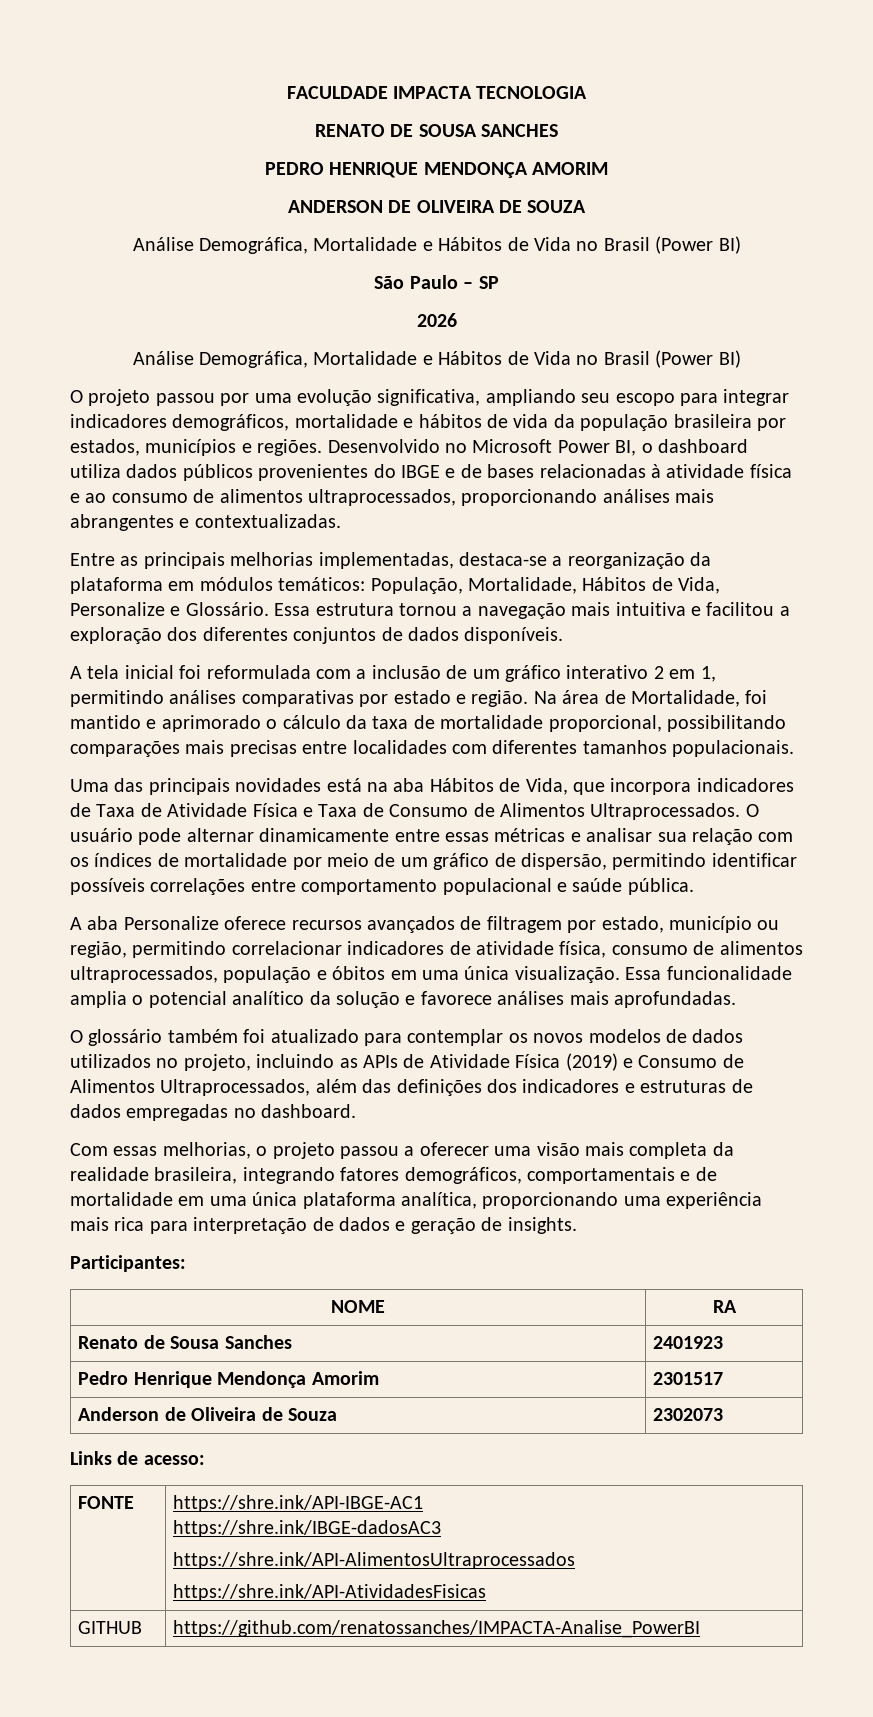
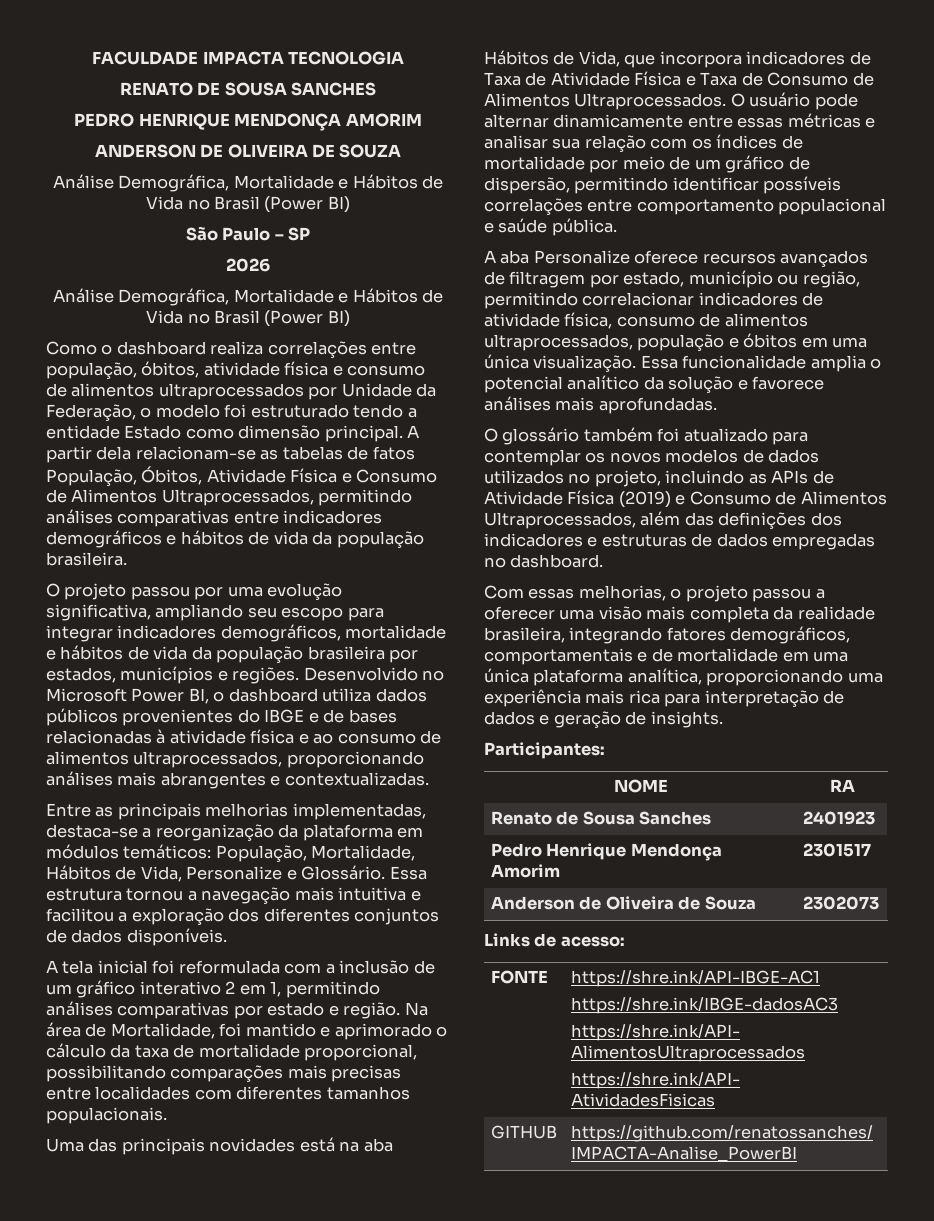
(741, 359) none -> [46,341,417,358] [46,361,426,379] [46,383,437,400] [46,404,417,421] [46,425,420,442] [46,446,415,463] [46,466,438,486] [46,489,413,506] [46,509,383,527] [46,530,424,548] [46,552,127,566] // Como o dashboard realiza correlações entre população, óbitos, atividade física e consumo de alimentos ultraprocessados por Unidade da Federação, o modelo foi estruturado tendo a entidade Estado como dimensão principal. A partir dela relacionam-se as tabelas de fatos População, Óbitos, Atividade Física e Consumo de Alimentos Ultraprocessados, permitindo análises comparativas entre indicadores demográficos e hábitos de vida da população brasileira.

